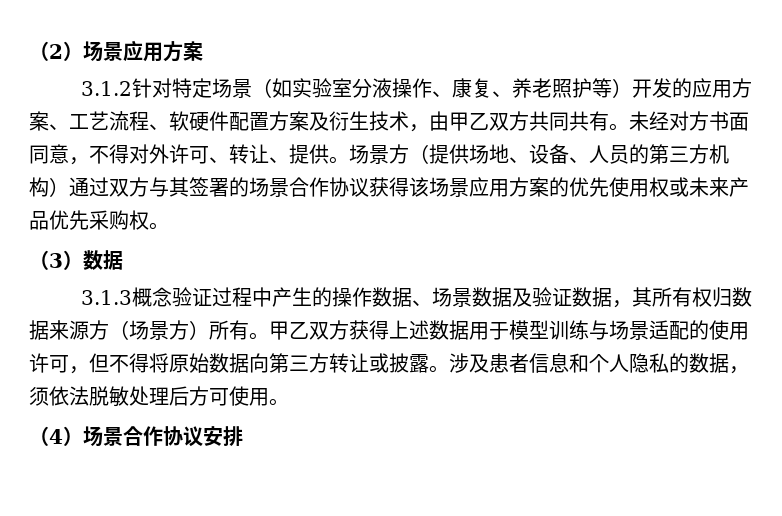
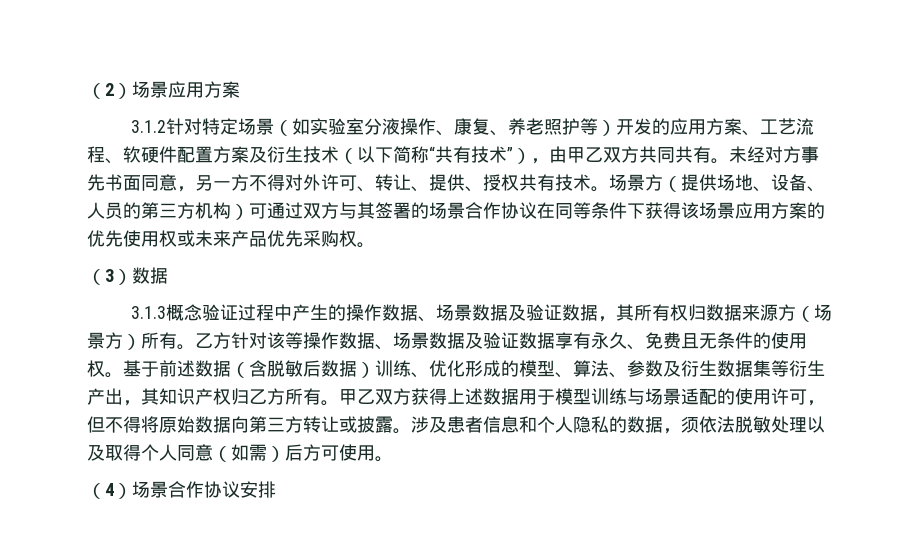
(409, 121) none -> [339,146,531,164] （以下简称“共有技术”）
(709, 121) none -> [801,146,819,163] [87,174,105,191] 事先
(89, 161) none -> [195,174,249,191] 另一方
(329, 154) none -> [465,174,591,192] 、授权共有技术
(69, 187) none -> [249,203,267,219] 可
(369, 187) none -> [537,202,645,219] 在同等条件下
(269, 336) none -> [195,332,807,350] [87,360,825,378] [87,388,339,406] 乙方针对该等操作数据、场景数据及验证数据享有永久、免费且无条件的使用权。基于前述数据（含脱敏后数据）训练、优化形成的模型、算法、参数及衍生数据集等衍生产出，其知识产权归乙方所有。
(169, 396) none -> [807,416,825,433] [87,444,285,462] 以及取得个人同意（如需）

